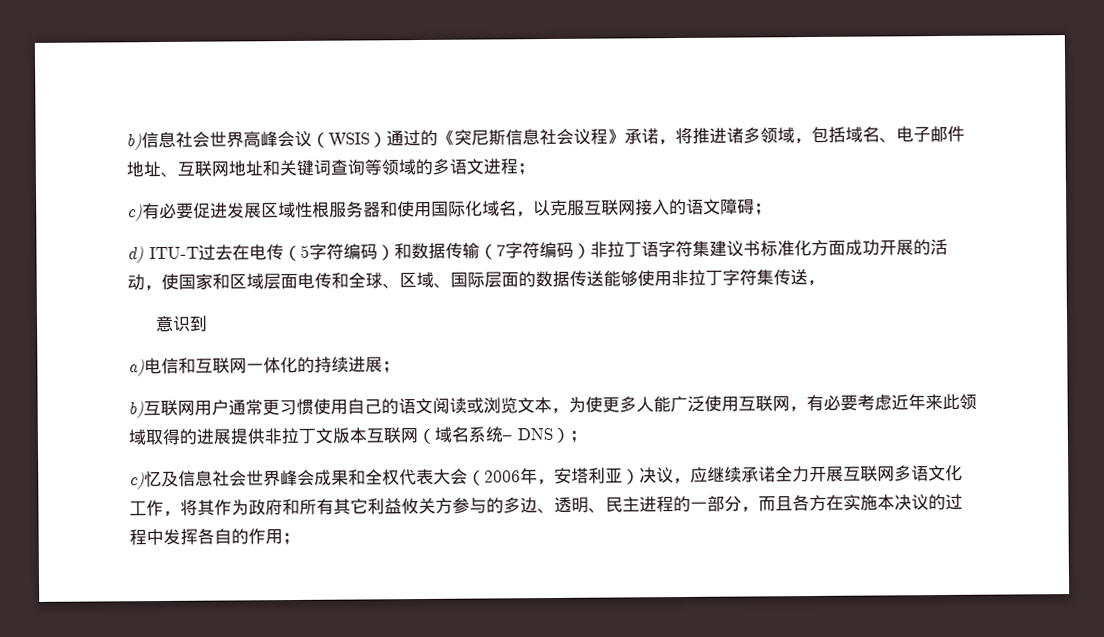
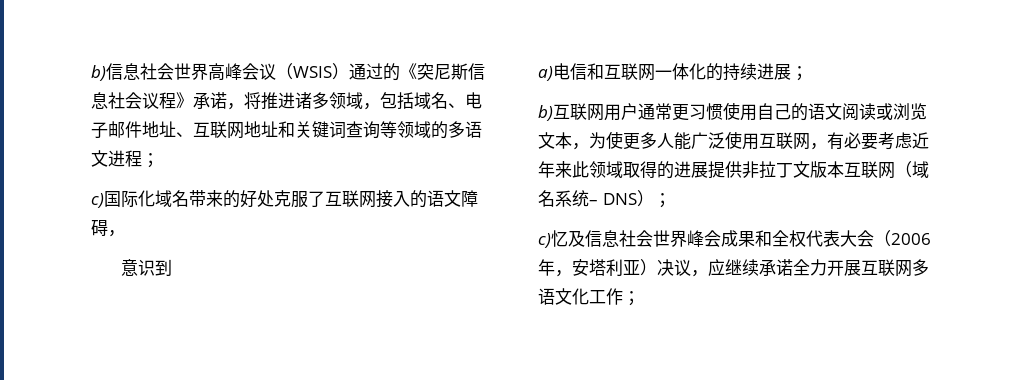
[142,199,585,220] 有必要促进发展区域性根服务器和使用国际化域名，以克服 -> [104,190,325,208] 国际化域名带来的好处克服了
[754,203,772,216] [127,238,948,264] [127,269,808,292] ； // d) ITU-T过去在电传（5字符编码）和数据传输（7字符编码）非拉丁语字符集建议书标准化方面成功开展的活动，使国家和区域层面电传和全球、区域、国际层面的数据传送能够使用非拉丁字符集传送 -> (108, 228) none
[163,493,963,517] [129,528,283,546] ，将其作为政府和所有其它利益攸关方参与的多边、透明、民主进程的一部分，而且各方在实施本决议的过程中发挥各自的作用 -> (623, 296) none

